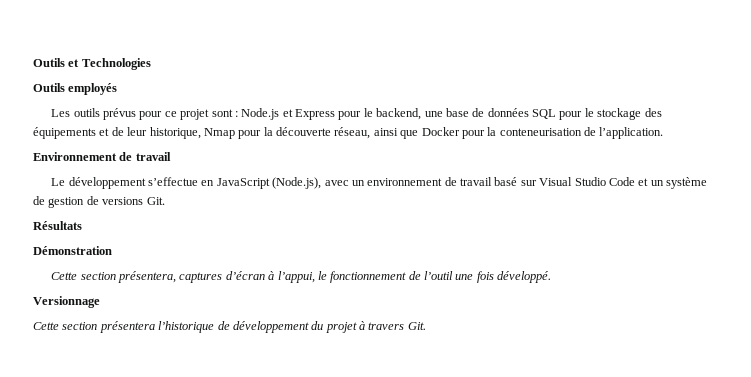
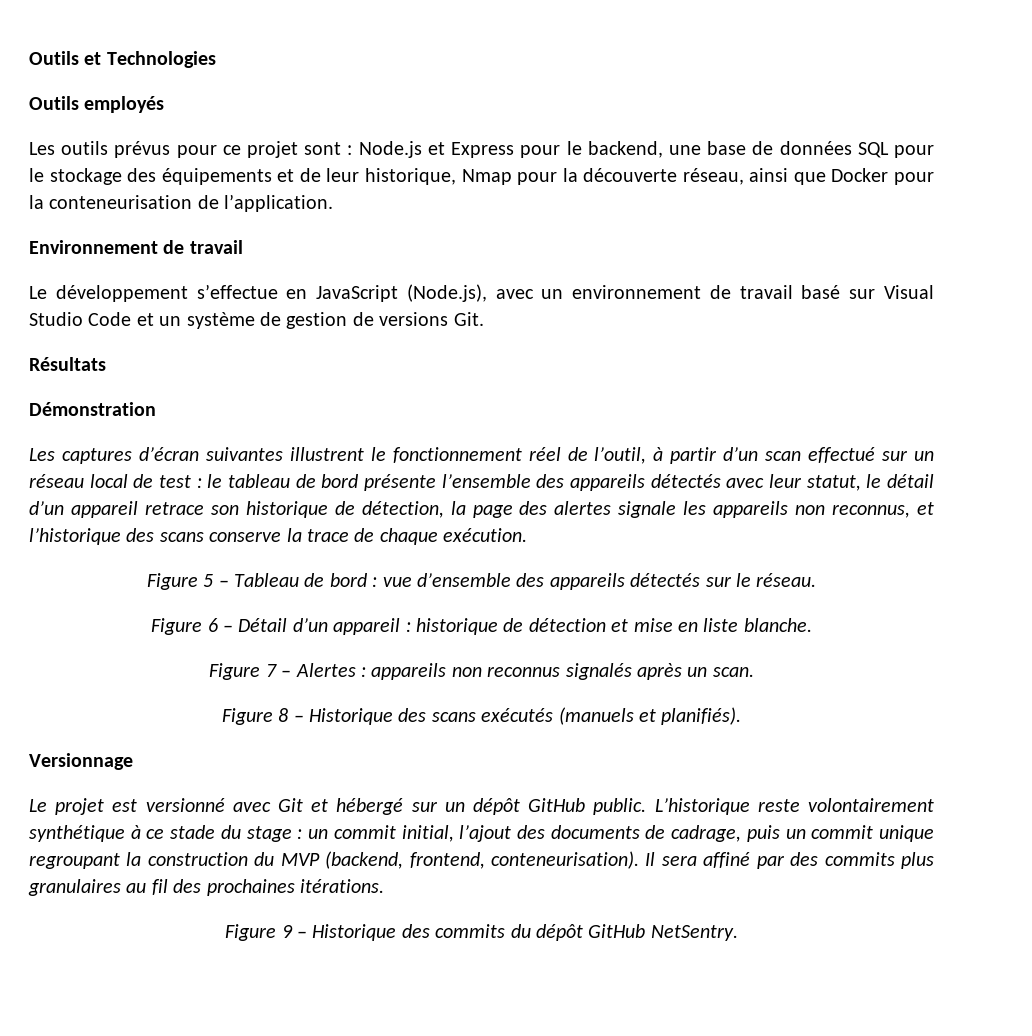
[51,271,552,283] [33,296,100,308] [33,321,426,333] Cette section présentera, captures d’écran à l’appui, le fonctionnement de l’outil une fois développé. // Versionnage // Cette section présentera l’historique de développement du projet à travers Git. -> [29,447,934,464] [29,474,934,491] [29,501,934,518] [29,528,528,545] [146,573,817,590] [151,618,812,635] [209,663,754,680] [221,707,742,725] [29,753,133,770] [29,798,935,815] [29,825,934,842] [29,851,935,869] [28,879,384,896] [225,924,738,941] Les captures d’écran suivantes illustrent le fonctionnement réel de l’outil, à partir d’un scan effectué sur un réseau local de test : le tableau de bord présente l’ensemble des appareils détectés avec leur statut, le détail d’un appareil retrace son historique de détection, la page des alertes signale les appareils non reconnus, et l’historique des scans conserve la trace de chaque exécution. // Figure 5 – Tableau de bord : vue d’ensemble des appareils détectés sur le réseau. // Figure 6 – Détail d’un appareil : historique de détection et mise en liste blanche. // Figure 7 – Alertes : appareils non reconnus signalés après un scan. // Figure 8 – Historique des scans exécutés (manuels et planifiés). // Versionnage // Le projet est versionné avec Git et hébergé sur un dépôt GitHub public. L’historique reste volontairement synthétique à ce stade du stage : un commit initial, l’ajout des documents de cadrage, puis un commit unique regroupant la construction du MVP (backend, frontend, conteneurisation). Il sera affiné par des commits plus granulaires au fil des prochaines itérations. // Figure 9 – Historique des commits du dépôt GitHub NetSentry.

